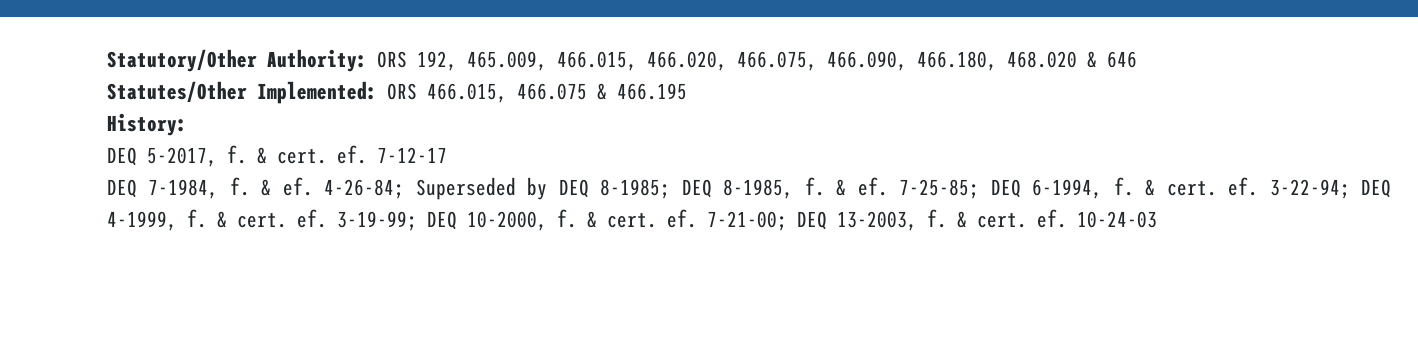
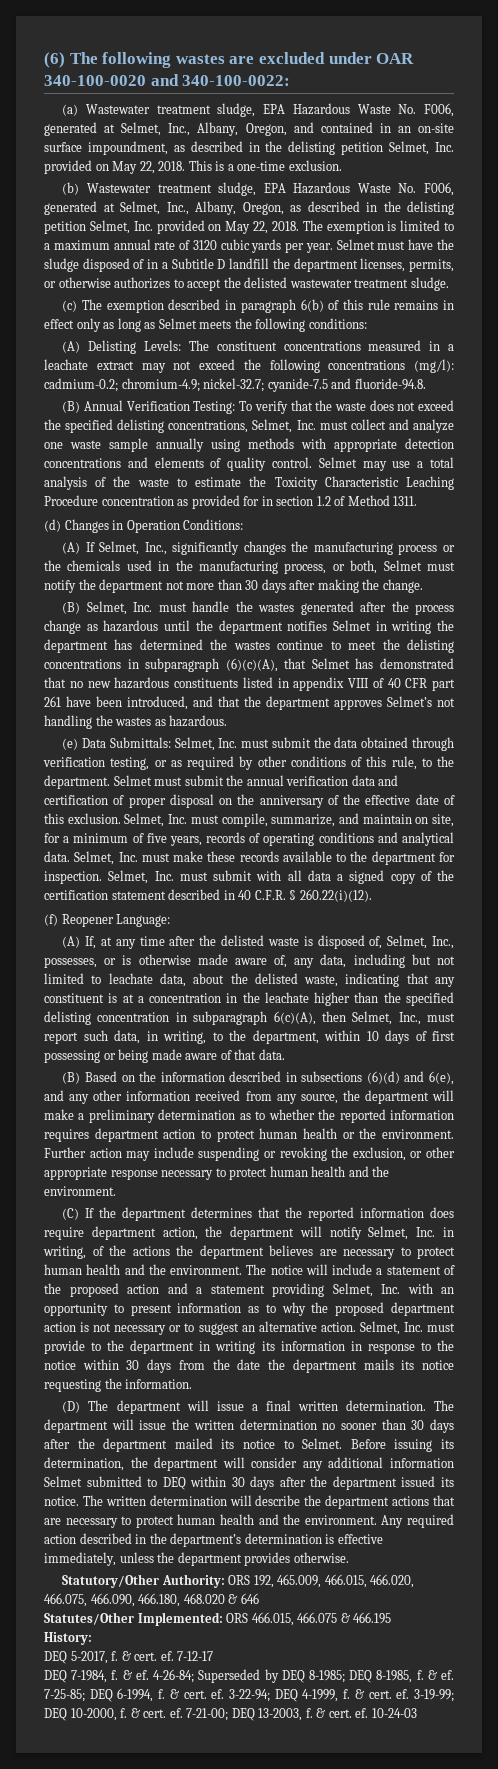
(107, 60) none -> [44,52,415,68] [44,74,291,86] [62,103,455,117] [44,122,455,136] [44,141,455,155] [44,160,342,174] [62,182,455,196] [44,201,454,215] [44,220,454,234] [44,239,455,253] [44,258,454,272] [44,277,449,291] [62,299,455,313] [44,318,367,332] [62,340,455,354] [44,359,454,373] [44,378,426,392] [62,400,455,414] [44,419,454,433] [44,438,454,452] [44,457,455,471] [44,476,455,490] [44,495,418,509] [44,519,244,533] [62,541,455,555] [44,560,455,574] [44,579,423,593] [62,601,454,615] [44,620,454,634] [44,639,454,653] [44,658,454,672] [44,677,455,691] [44,696,455,710] [44,715,228,729] [62,737,454,751] [43,756,454,770] [44,775,399,789] [44,794,455,808] [44,813,454,827] [44,832,455,846] [44,851,455,865] [44,870,454,884] [44,889,372,902] [44,914,171,927] [62,935,455,949] [44,954,456,968] [44,973,456,987] [44,992,454,1006] [44,1011,455,1025] [44,1030,455,1044] [44,1049,285,1063] [62,1071,455,1085] [44,1090,455,1104] [44,1109,454,1123] [44,1128,454,1142] [44,1147,456,1161] [44,1166,390,1180] [44,1186,116,1196] [62,1207,454,1221] [44,1226,454,1240] [43,1245,455,1259] [44,1264,455,1275] [44,1283,454,1297] [44,1302,455,1316] [44,1321,455,1335] [44,1340,454,1354] [44,1359,454,1373] [44,1378,193,1392] [62,1400,454,1414] [44,1419,454,1433] [44,1438,455,1452] [44,1457,454,1471] [44,1476,454,1490] [44,1495,456,1509] [44,1514,454,1528] [44,1533,383,1547] [44,1552,349,1566] (6) The following wastes are excluded under OAR 340-100-0020 and 340-100-0022: // (a) Wastewater treatment sludge, EPA Hazardous Waste No. F006, generated at Selmet, Inc., Albany, Oregon, and contained in an on-site surface impoundment, as described in the delisting petition Selmet, Inc. provided on May 22, 2018. This is a one-time exclusion. // (b) Wastewater treatment sludge, EPA Hazardous Waste No. F006, generated at Selmet, Inc., Albany, Oregon, as described in the delisting petition Selmet, Inc. provided on May 22, 2018. The exemption is limited to a maximum annual rate of 3120 cubic yards per year. Selmet must have the sludge disposed of in a Subtitle D landfill the department licenses, permits, or otherwise authorizes to accept the delisted wastewater treatment sludge. // (c) The exemption described in paragraph 6(b) of this rule remains in effect only as long as Selmet meets the following conditions: // (A) Delisting Levels: The constituent concentrations measured in a leachate extract may not exceed the following concentrations (mg/l): cadmium-0.2; chromium-4.9; nickel-32.7; cyanide-7.5 and fluoride-94.8. // (B) Annual Verification Testing: To verify that the waste does not exceed the specified delisting concentrations, Selmet, Inc. must collect and analyze one waste sample annually using methods with appropriate detection concentrations and elements of quality control. Selmet may use a total analysis of the waste to estimate the Toxicity Characteristic Leaching Procedure concentration as provided for in section 1.2 of Method 1311. // (d) Changes in Operation Conditions: // (A) If Selmet, Inc., significantly changes the manufacturing process or the chemicals used in the manufacturing process, or both, Selmet must notify the department not more than 30 days after making the change. // (B) Selmet, Inc. must handle the wastes generated after the process change as hazardous until the department notifies Selmet in writing the department has determined the wastes continue to meet the delisting concentrations in subparagraph (6)(c)(A), that Selmet has demonstrated that no new hazardous constituents listed in appendix VIII of 40 CFR part 261 have been introduced, and that the department approves Selmet’s not handling the wastes as hazardous. // (e) Data Submittals: Selmet, Inc. must submit the data obtained through verification testing, or as required by other conditions of this rule, to the department. Selmet must submit the annual verification data and certification of proper disposal on the anniversary of the effective date of this exclusion. Selmet, Inc. must compile, summarize, and maintain on site, for a minimum of five years, records of operating conditions and analytical data. Selmet, Inc. must make these records available to the department for inspection. Selmet, Inc. must submit with all data a signed copy of the certification statement described in 40 C.F.R. § 260.22(i)(12). // (f) Reopener Language: // (A) If, at any time after the delisted waste is disposed of, Selmet, Inc., possesses, or is otherwise made aware of, any data, including but not limited to leachate data, about the delisted waste, indicating that any constituent is at a concentration in the leachate higher than the specified delisting concentration in subparagraph 6(c)(A), then Selmet, Inc., must report such data, in writing, to the department, within 10 days of first possessing or being made aware of that data. // (B) Based on the information described in subsections (6)(d) and 6(e), and any other information received from any source, the department will make a preliminary determination as to whether the reported information requires department action to protect human health or the environment. Further action may include suspending or revoking the exclusion, or other appropriate response necessary to protect human health and the environment. // (C) If the department determines that the reported information does require department action, the department will notify Selmet, Inc. in writing, of the actions the department believes are necessary to protect human health and the environment. The notice will include a statement of the proposed action and a statement providing Selmet, Inc. with an opportunity to present information as to why the proposed department action is not necessary or to suggest an alternative action. Selmet, Inc. must provide to the department in writing its information in response to the notice within 30 days from the date the department mails its notice requesting the information. // (D) The department will issue a final written determination. The department will issue the written determination no sooner than 30 days after the department mailed its notice to Selmet. Before issuing its determination, the department will consider any additional information Selmet submitted to DEQ within 30 days after the department issued its notice. The written determination will describe the department actions that are necessary to protect human health and the environment. Any required action described in the department’s determination is effective immediately, unless the department provides otherwise. //

